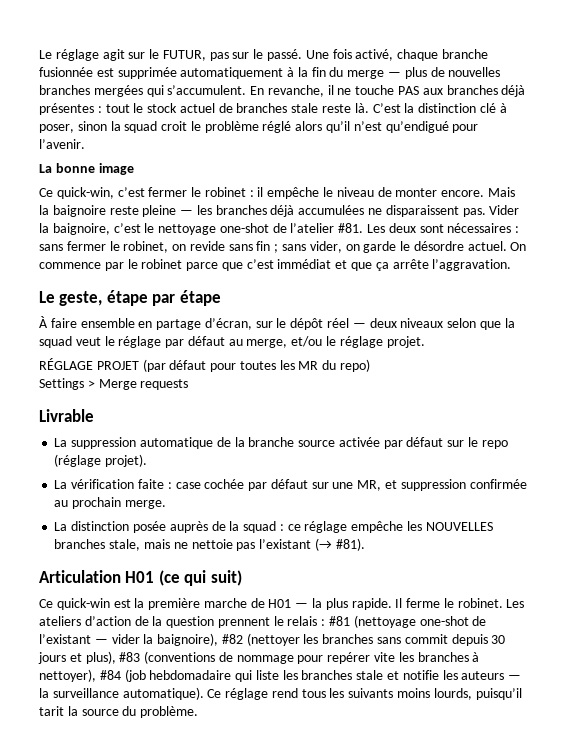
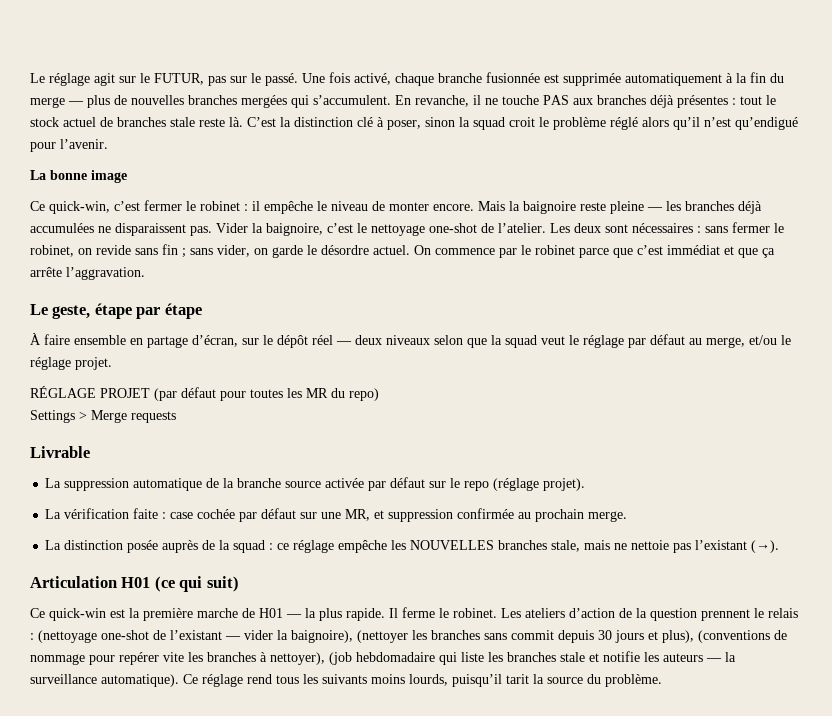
[290,223,364,233] l’atelier #81. -> [498,223,546,233] l’atelier.
[314,538,365,551] (→ #81). -> [751,540,780,553] (→).
[329,616,351,626] #81 -> (34, 636) none
[221,634,243,644] #82 -> (353, 636) none
[119,652,141,662] #83 -> (694, 636) none
[99,670,121,680] #84 -> (325, 658) none

